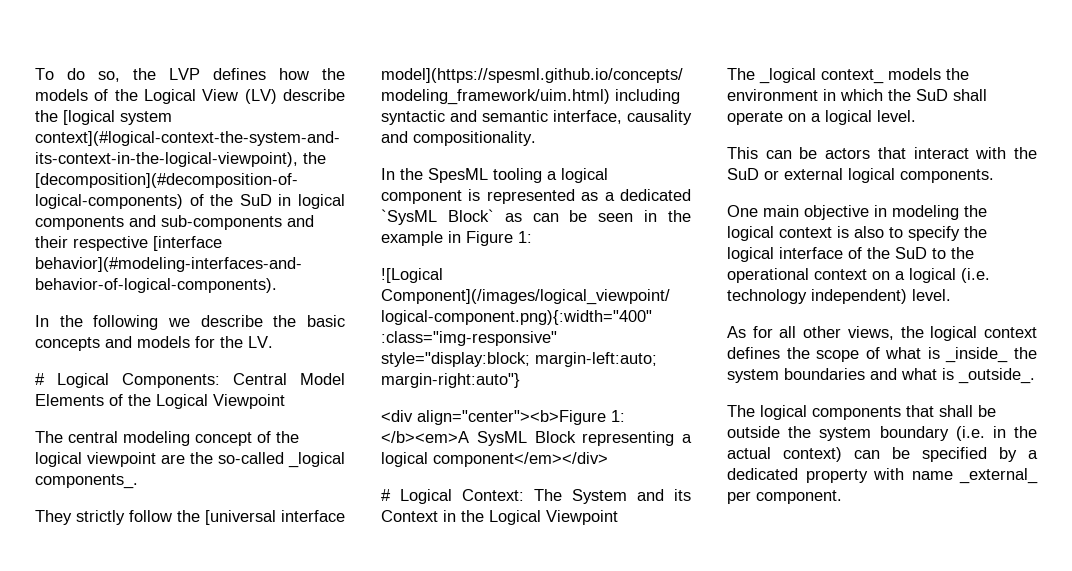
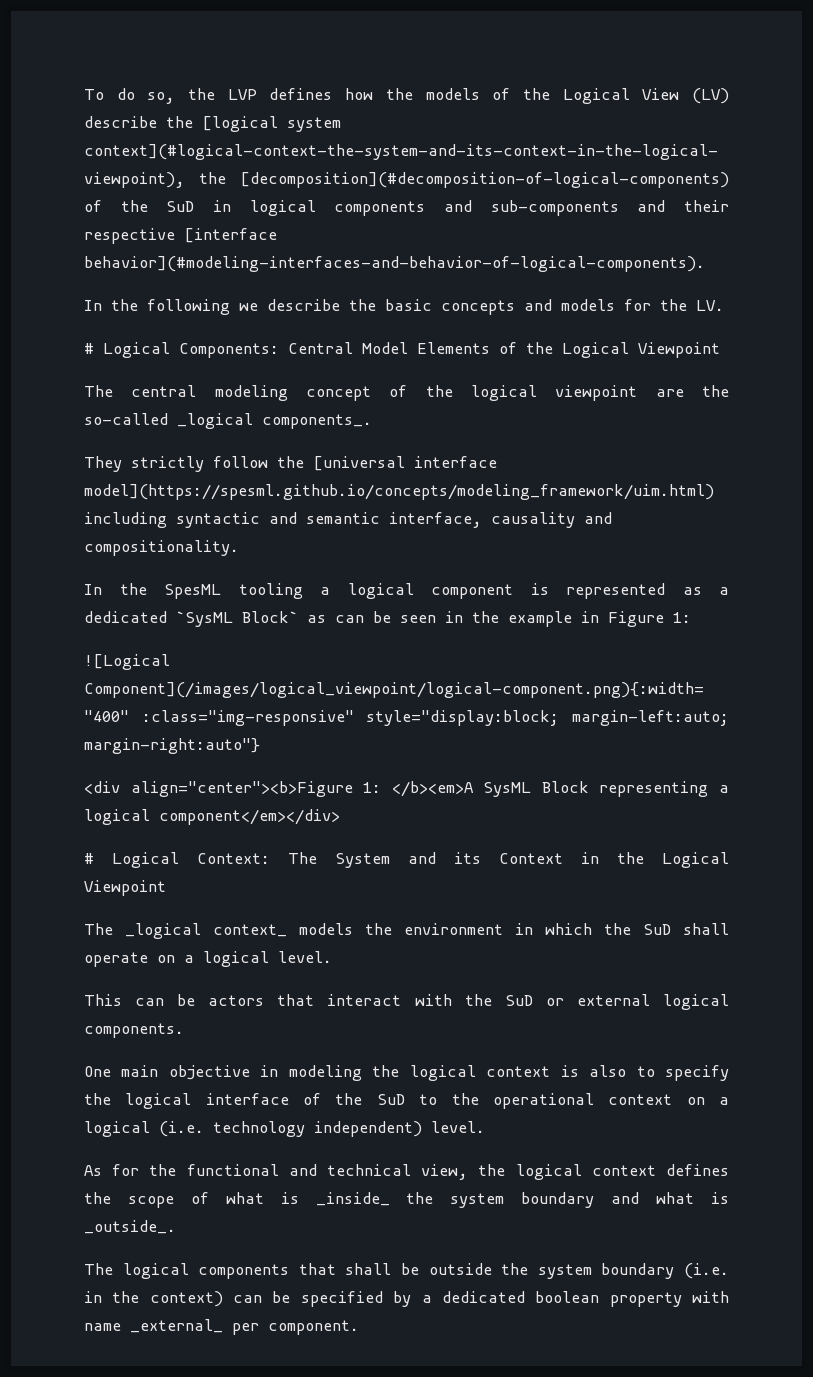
[779,326,894,340] all other views, -> [149,1164,469,1180] the functional and technical view,
[784,368,865,380] boundaries -> [521,1192,595,1208] boundary
[727,447,771,459] actual -> (140, 1297) none
(798, 474) none -> [535,1291,600,1303] boolean

